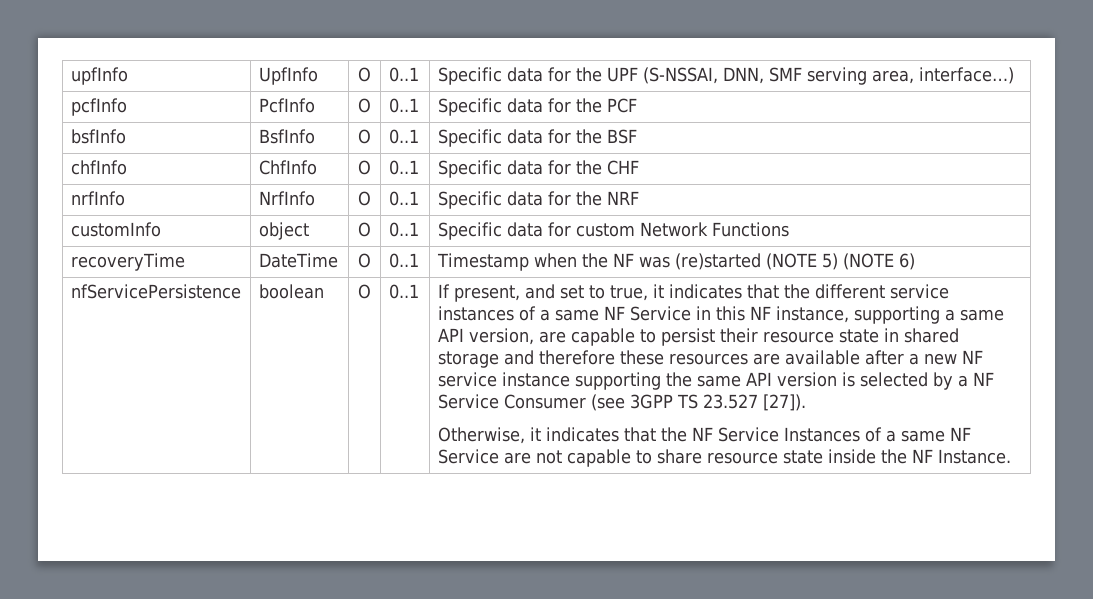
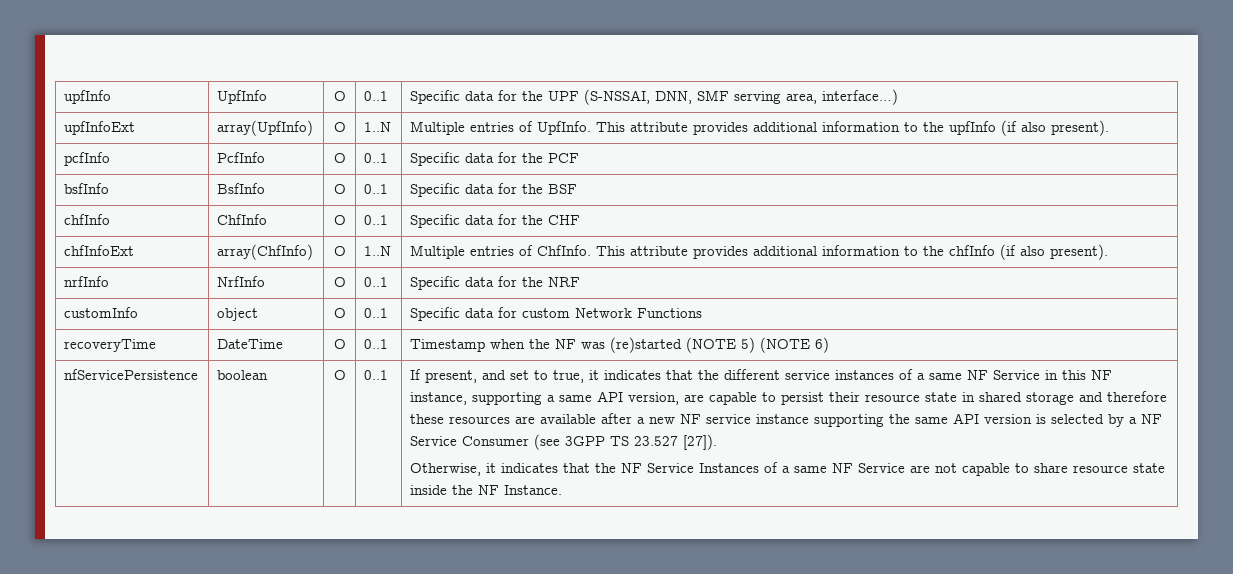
(1014, 75) none -> [64,121,136,135] [217,120,314,136] [333,122,346,132] [364,122,392,132] [410,120,1110,136] // upfInfoExt | array(UpfInfo) | O | 1..N | Multiple entries of UpfInfo. This attribute provides additional information to the upfInfo (if also present).
(639, 167) none -> [64,245,135,256] [217,244,314,260] [333,246,346,256] [364,246,392,256] [410,244,1109,260] // chfInfoExt | array(ChfInfo) | O | 1..N | Multiple entries of ChfInfo. This attribute provides additional information to the chfInfo (if also present).

